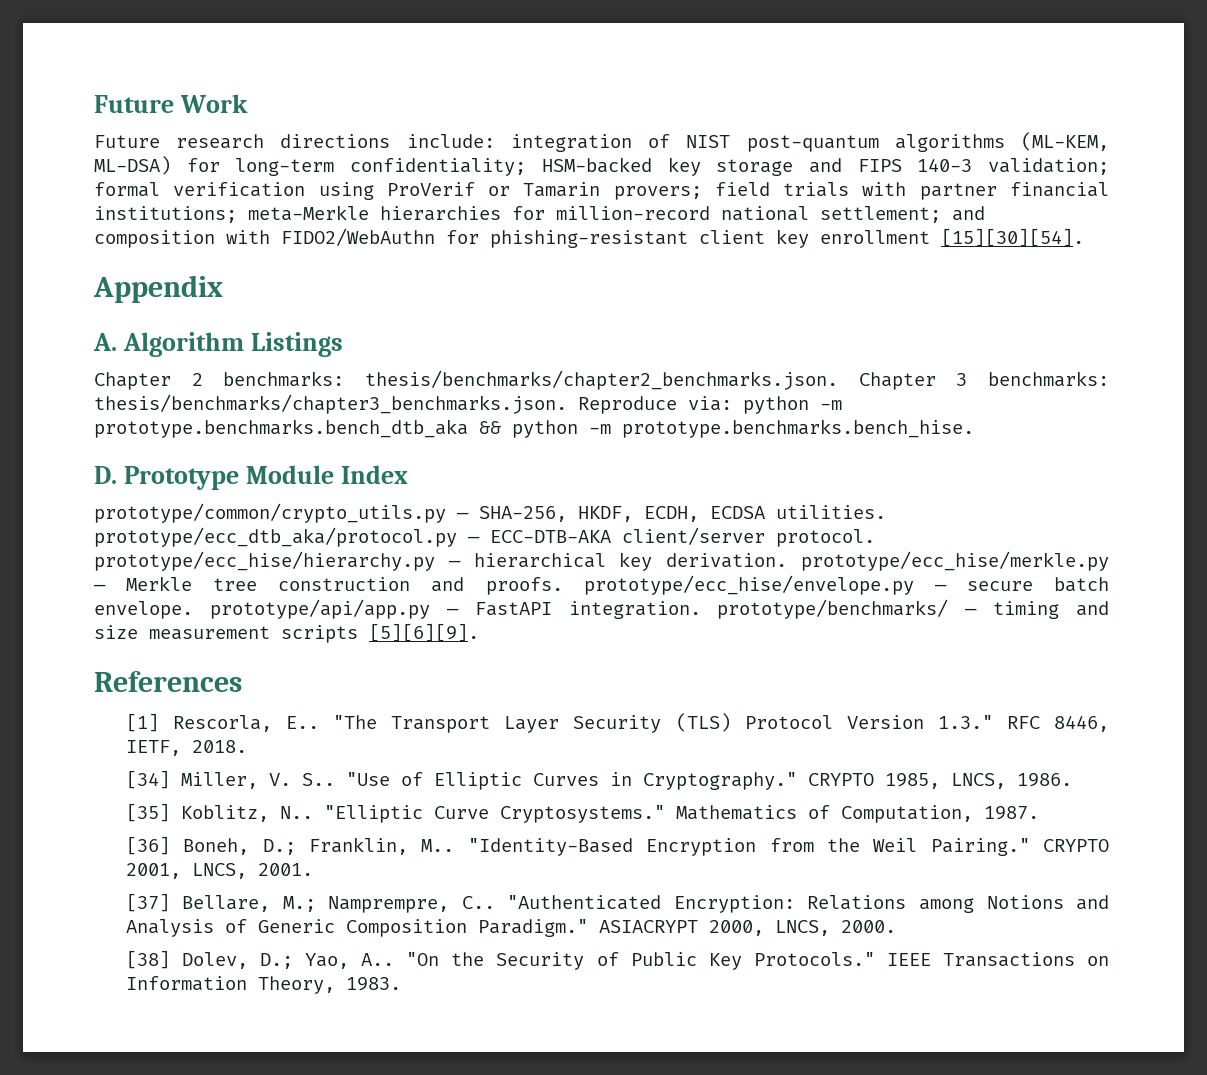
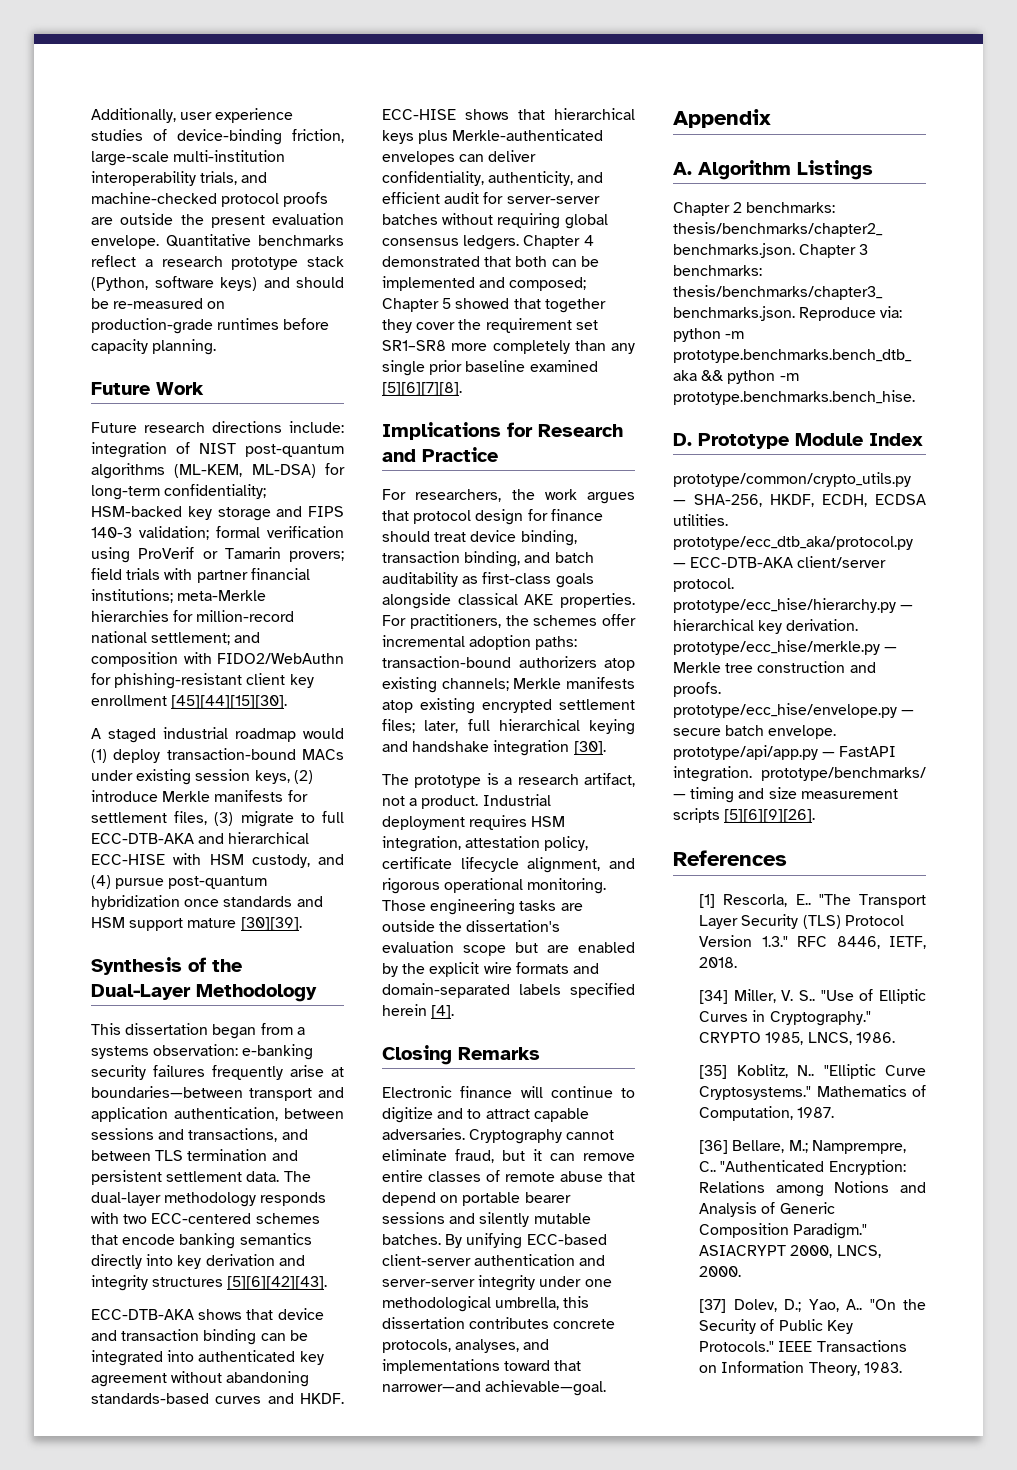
(94, 104) none -> [91,108,294,123] [91,129,344,145] [91,150,286,166] [91,171,268,186] [91,192,329,207] [91,213,344,228] [91,234,344,249] [91,255,344,270] [91,276,344,291] [91,298,226,309] [91,318,330,334] [91,339,217,355] Additionally, user experience studies of device-binding friction, large-scale multi-institution interoperability trials, and machine-checked protocol proofs are outside the present evaluation envelope. Quantitative benchmarks reflect a research prototype stack (Python, software keys) and should be re-measured on production-grade runtimes before capacity planning. //
[941,228,1084,247] [15][30][54]. -> [171,695,288,709] [91,727,344,743] [91,748,344,763] [91,769,313,785] [91,790,308,802] [91,811,344,827] [91,832,310,844] [91,853,344,868] [91,875,268,889] [91,895,323,910] [91,917,302,931] [91,957,242,975] [91,984,317,1002] [91,1023,305,1039] [91,1044,314,1060] [91,1065,344,1080] [91,1086,344,1101] [91,1107,344,1122] [91,1128,308,1142] [91,1149,298,1161] [91,1170,311,1185] [91,1192,327,1207] [91,1212,320,1224] [91,1233,312,1249] [91,1254,305,1269] [91,1275,328,1291] [91,1308,324,1320] [91,1329,308,1345] [91,1350,324,1366] [91,1371,310,1387] [91,1393,344,1404] [382,108,635,120] [382,129,604,144] [382,150,537,165] [382,171,604,186] [382,192,600,204] [382,213,608,229] [382,235,594,250] [382,256,599,267] [382,276,587,291] [382,298,606,313] [382,318,598,333] [382,340,635,354] [382,360,598,376] [382,382,462,396] [382,422,623,440] [382,447,498,462] [382,489,635,504] [382,509,603,525] [382,530,577,546] [382,551,594,567] [382,572,594,588] [382,593,635,609] [382,614,636,629] [382,635,578,650] [382,656,635,671] [382,677,635,693] [382,698,635,714] [382,719,635,735] [382,740,606,756] [382,773,635,788] [382,794,551,809] [382,815,566,830] [382,836,589,852] [382,857,635,873] [382,878,607,894] [382,899,583,915] [382,920,561,932] [382,941,635,956] [382,962,599,977] [382,983,635,998] [382,1004,455,1019] [382,1045,540,1065] [382,1086,635,1098] [382,1107,589,1123] [382,1128,615,1144] [382,1149,635,1163] [382,1170,635,1182] [382,1192,571,1206] [382,1212,591,1227] [382,1233,607,1249] [382,1254,606,1266] [382,1275,612,1291] [382,1296,590,1312] [382,1317,616,1329] [382,1339,550,1353] [382,1359,582,1374] [382,1380,607,1396] [45][44][15][30]. // A staged industrial roadmap would (1) deploy transaction-bound MACs under existing session keys, (2) introduce Merkle manifests for settlement files, (3) migrate to full ECC-DTB-AKA and hierarchical ECC-HISE with HSM custody, and (4) pursue post-quantum hybridization once standards and HSM support mature [30][39]. // Synthesis of the Dual-Layer Methodology // This dissertation began from a systems observation: e-banking security failures frequently arise at boundaries—between transport and application authentication, between sessions and transactions, and between TLS termination and persistent settlement data. The dual-layer methodology responds with two ECC-centered schemes that encode banking semantics directly into key derivation and integrity structures [5][6][42][43]. // ECC-DTB-AKA shows that device and transaction binding can be integrated into authenticated key agreement without abandoning standards-based curves and HKDF. ECC-HISE shows that hierarchical keys plus Merkle-authenticated envelopes can deliver confidentiality, authenticity, and efficient audit for server-server batches without requiring global consensus ledgers. Chapter 4 demonstrated that both can be implemented and composed; Chapter 5 showed that together they cover the requirement set SR1–SR8 more completely than any single prior baseline examined [5][6][7][8]. // Implications for Research and Practice // For researchers, the work argues that protocol design for finance should treat device binding, transaction binding, and batch auditability as first-class goals alongside classical AKE properties. For practitioners, the schemes offer incremental adoption paths: transaction-bound authorizers atop existing channels; Merkle manifests atop existing encrypted settlement files; later, full hierarchical keying and handshake integration [30]. // The prototype is a research artifact, not a product. Industrial deployment requires HSM integration, attestation policy, certificate lifecycle alignment, and rigorous operational monitoring. Those engineering tasks are outside the dissertation's evaluation scope but are enabled by the explicit wire formats and domain-separated labels specified herein [4]. // Closing Remarks // Electronic finance will continue to digitize and to attract capable adversaries. Cryptography cannot eliminate fraud, but it can remove entire classes of remote abuse that depend on portable bearer sessions and silently mutable batches. By unifying ECC-based client-server authentication and server-server integrity under one methodological umbrella, this dissertation contributes concrete protocols, analyses, and implementations toward that narrower—and achievable—goal.
[369,623,479,642] [5][6][9]. -> [724,809,816,823] [5][6][9][26].
[183,837,1110,856] [125,863,313,879] [125,893,170,912] Boneh, D.; Franklin, M.. "Identity-Based Encryption from the Weil Pairing." CRYPTO 2001, LNCS, 2001. // [37] -> (729, 1147) none
[125,950,170,969] [38] -> [699,1299,727,1313] [37]

